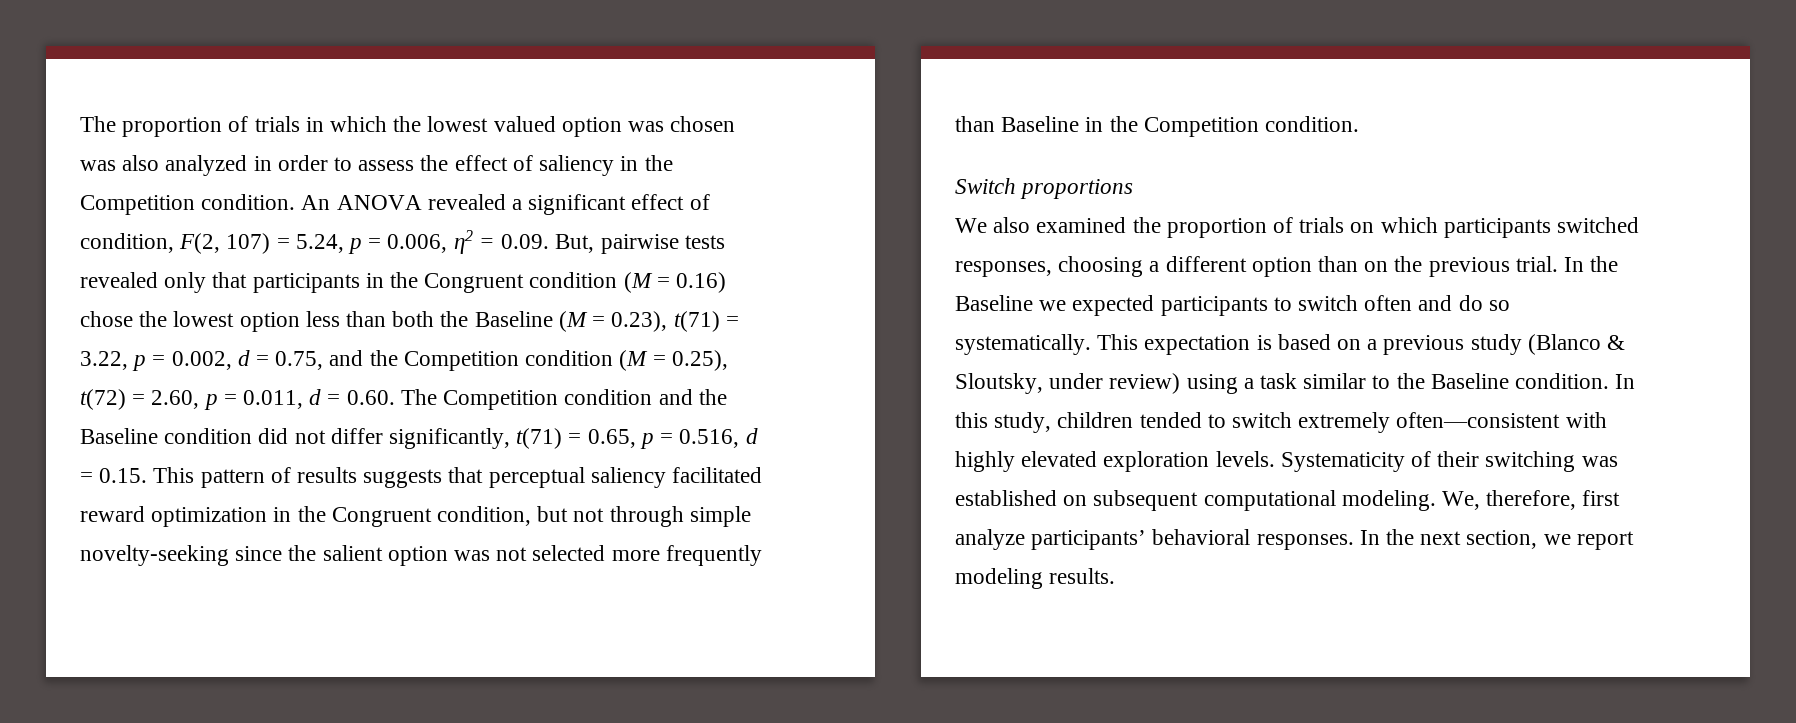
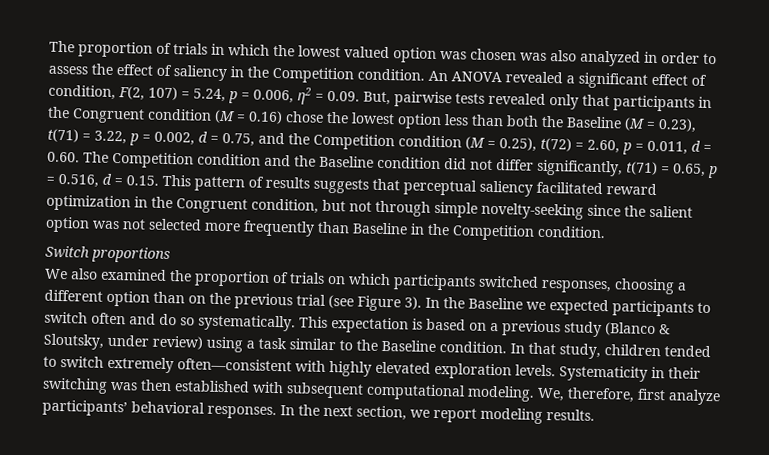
[1515,256,1558,272] trial. -> [296,294,422,312] trial (see Figure 3).
[955,412,988,428] this -> [528,342,556,355] that
[1411,451,1432,467] of -> [651,366,665,379] in
[955,490,1088,506] established on -> [140,379,284,394] then established with

